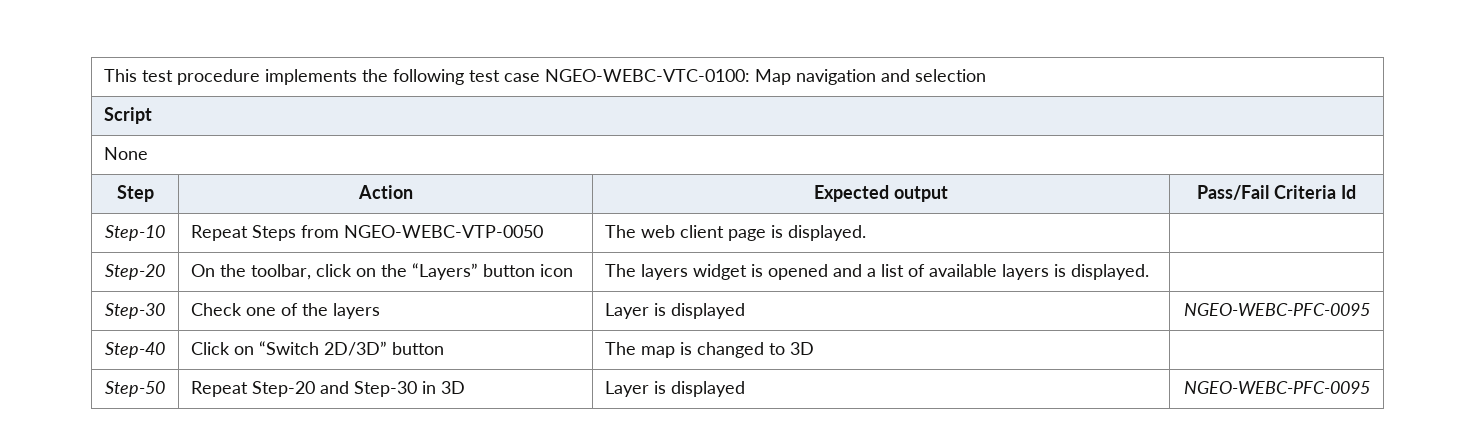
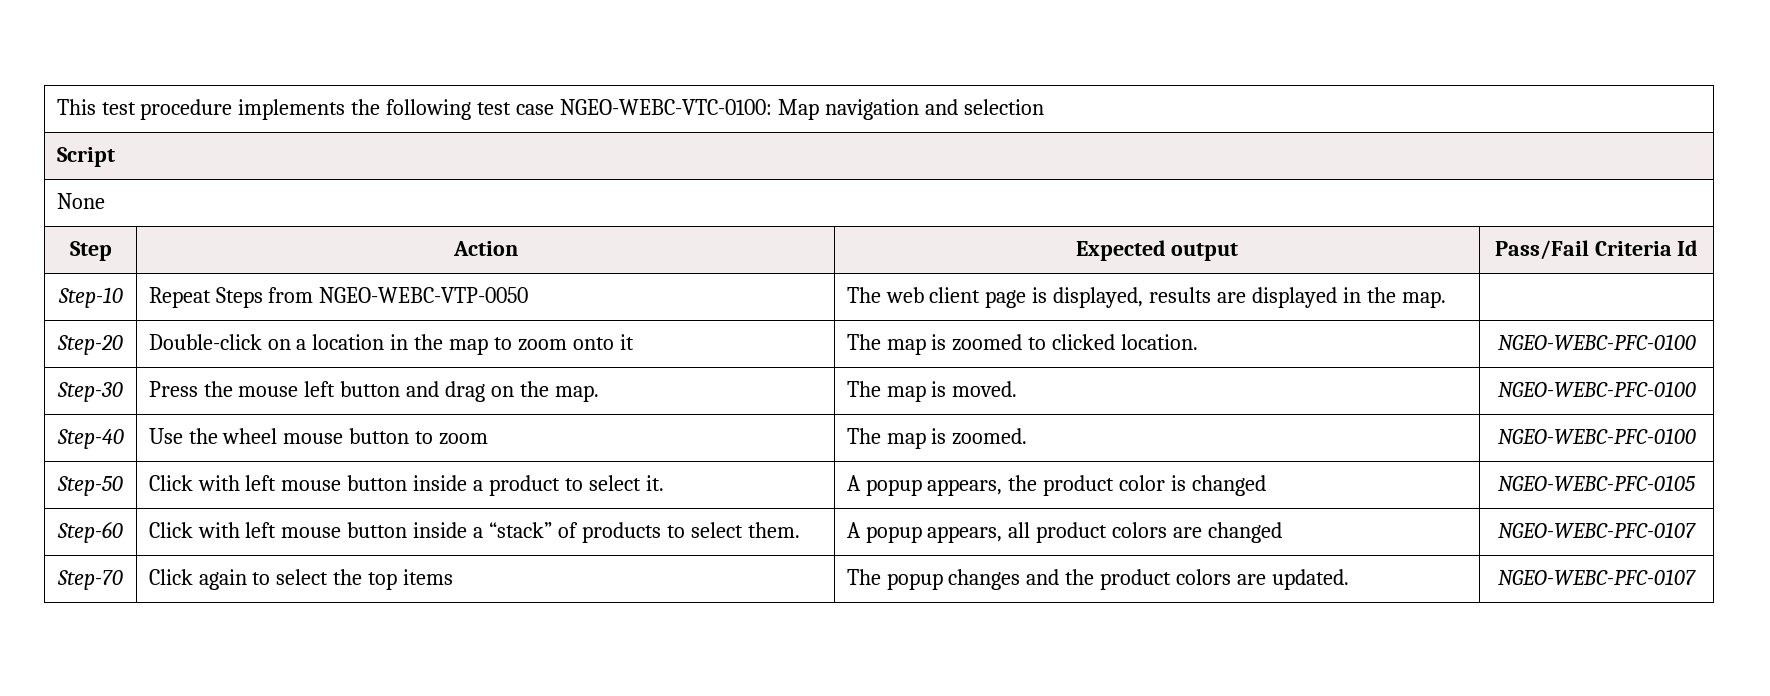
[788,225,867,241] [105,264,165,280] [191,263,574,280] [605,264,1150,280] [105,303,165,319] [191,303,381,319] [605,303,746,319] [1183,303,1370,316] [105,342,165,358] [191,341,445,356] [605,342,815,358] [105,381,165,397] [191,381,466,397] [605,381,746,397] [1183,381,1370,394] displayed. | // Step-20 | On the toolbar, click on the “Layers” button icon | The layers widget is opened and a list of available layers is displayed. | // Step-30 | Check one of the layers | Layer is displayed | NGEO-WEBC-PFC-0095 // Step-40 | Click on “Switch 2D/3D” button | The map is changed to 3D | // Step-50 | Repeat Step-20 and Step-30 in 3D | Layer is displayed | NGEO-WEBC-PFC-0095 -> [1053,287,1446,308] [57,335,123,355] [148,334,634,355] [846,334,1199,355] [1497,334,1696,350] [57,382,123,402] [148,381,600,402] [846,381,1018,402] [1497,381,1696,397] [56,429,124,449] [148,428,489,445] [846,428,1028,449] [1497,428,1696,444] [57,476,123,496] [148,475,664,496] [846,475,1267,496] [1498,475,1696,491] [57,521,123,543] [148,522,800,543] [846,522,1283,543] [1498,522,1696,538] [57,570,123,590] [148,569,454,590] [846,569,1350,590] [1498,569,1696,585] displayed, results are displayed in the map. | // Step-20 | Double-click on a location in the map to zoom onto it | The map is zoomed to clicked location. | NGEO-WEBC-PFC-0100 // Step-30 | Press the mouse left button and drag on the map. | The map is moved. | NGEO-WEBC-PFC-0100 // Step-40 | Use the wheel mouse button to zoom | The map is zoomed. | NGEO-WEBC-PFC-0100 // Step-50 | Click with left mouse button inside a product to select it. | A popup appears, the product color is changed | NGEO-WEBC-PFC-0105 // Step-60 | Click with left mouse button inside a “stack” of products to select them. | A popup appears, all product colors are changed | NGEO-WEBC-PFC-0107 // Step-70 | Click again to select the top items | The popup changes and the product colors are updated. | NGEO-WEBC-PFC-0107

